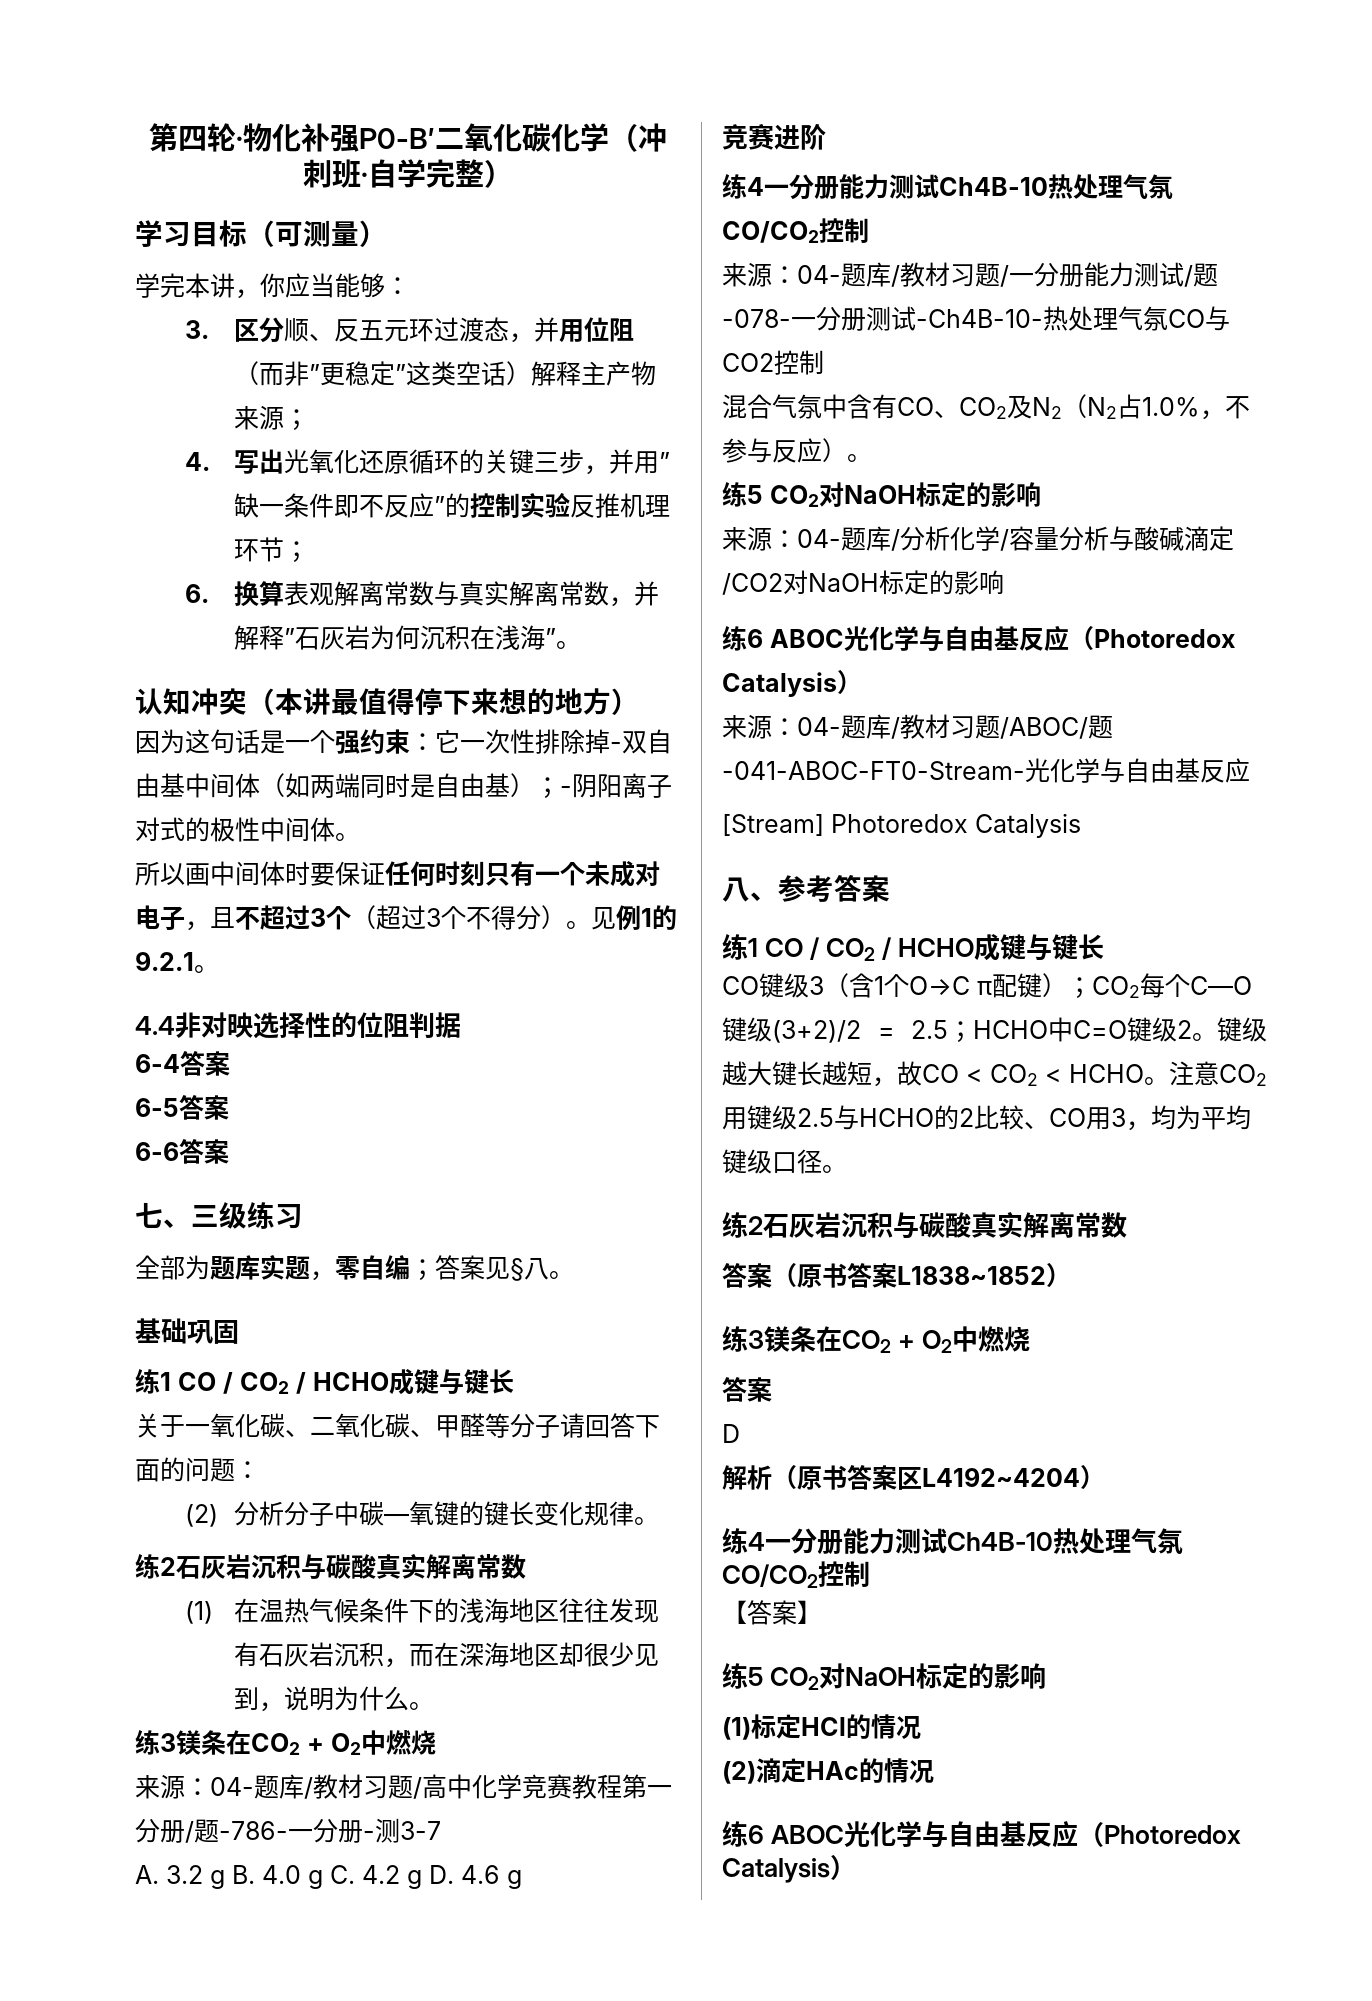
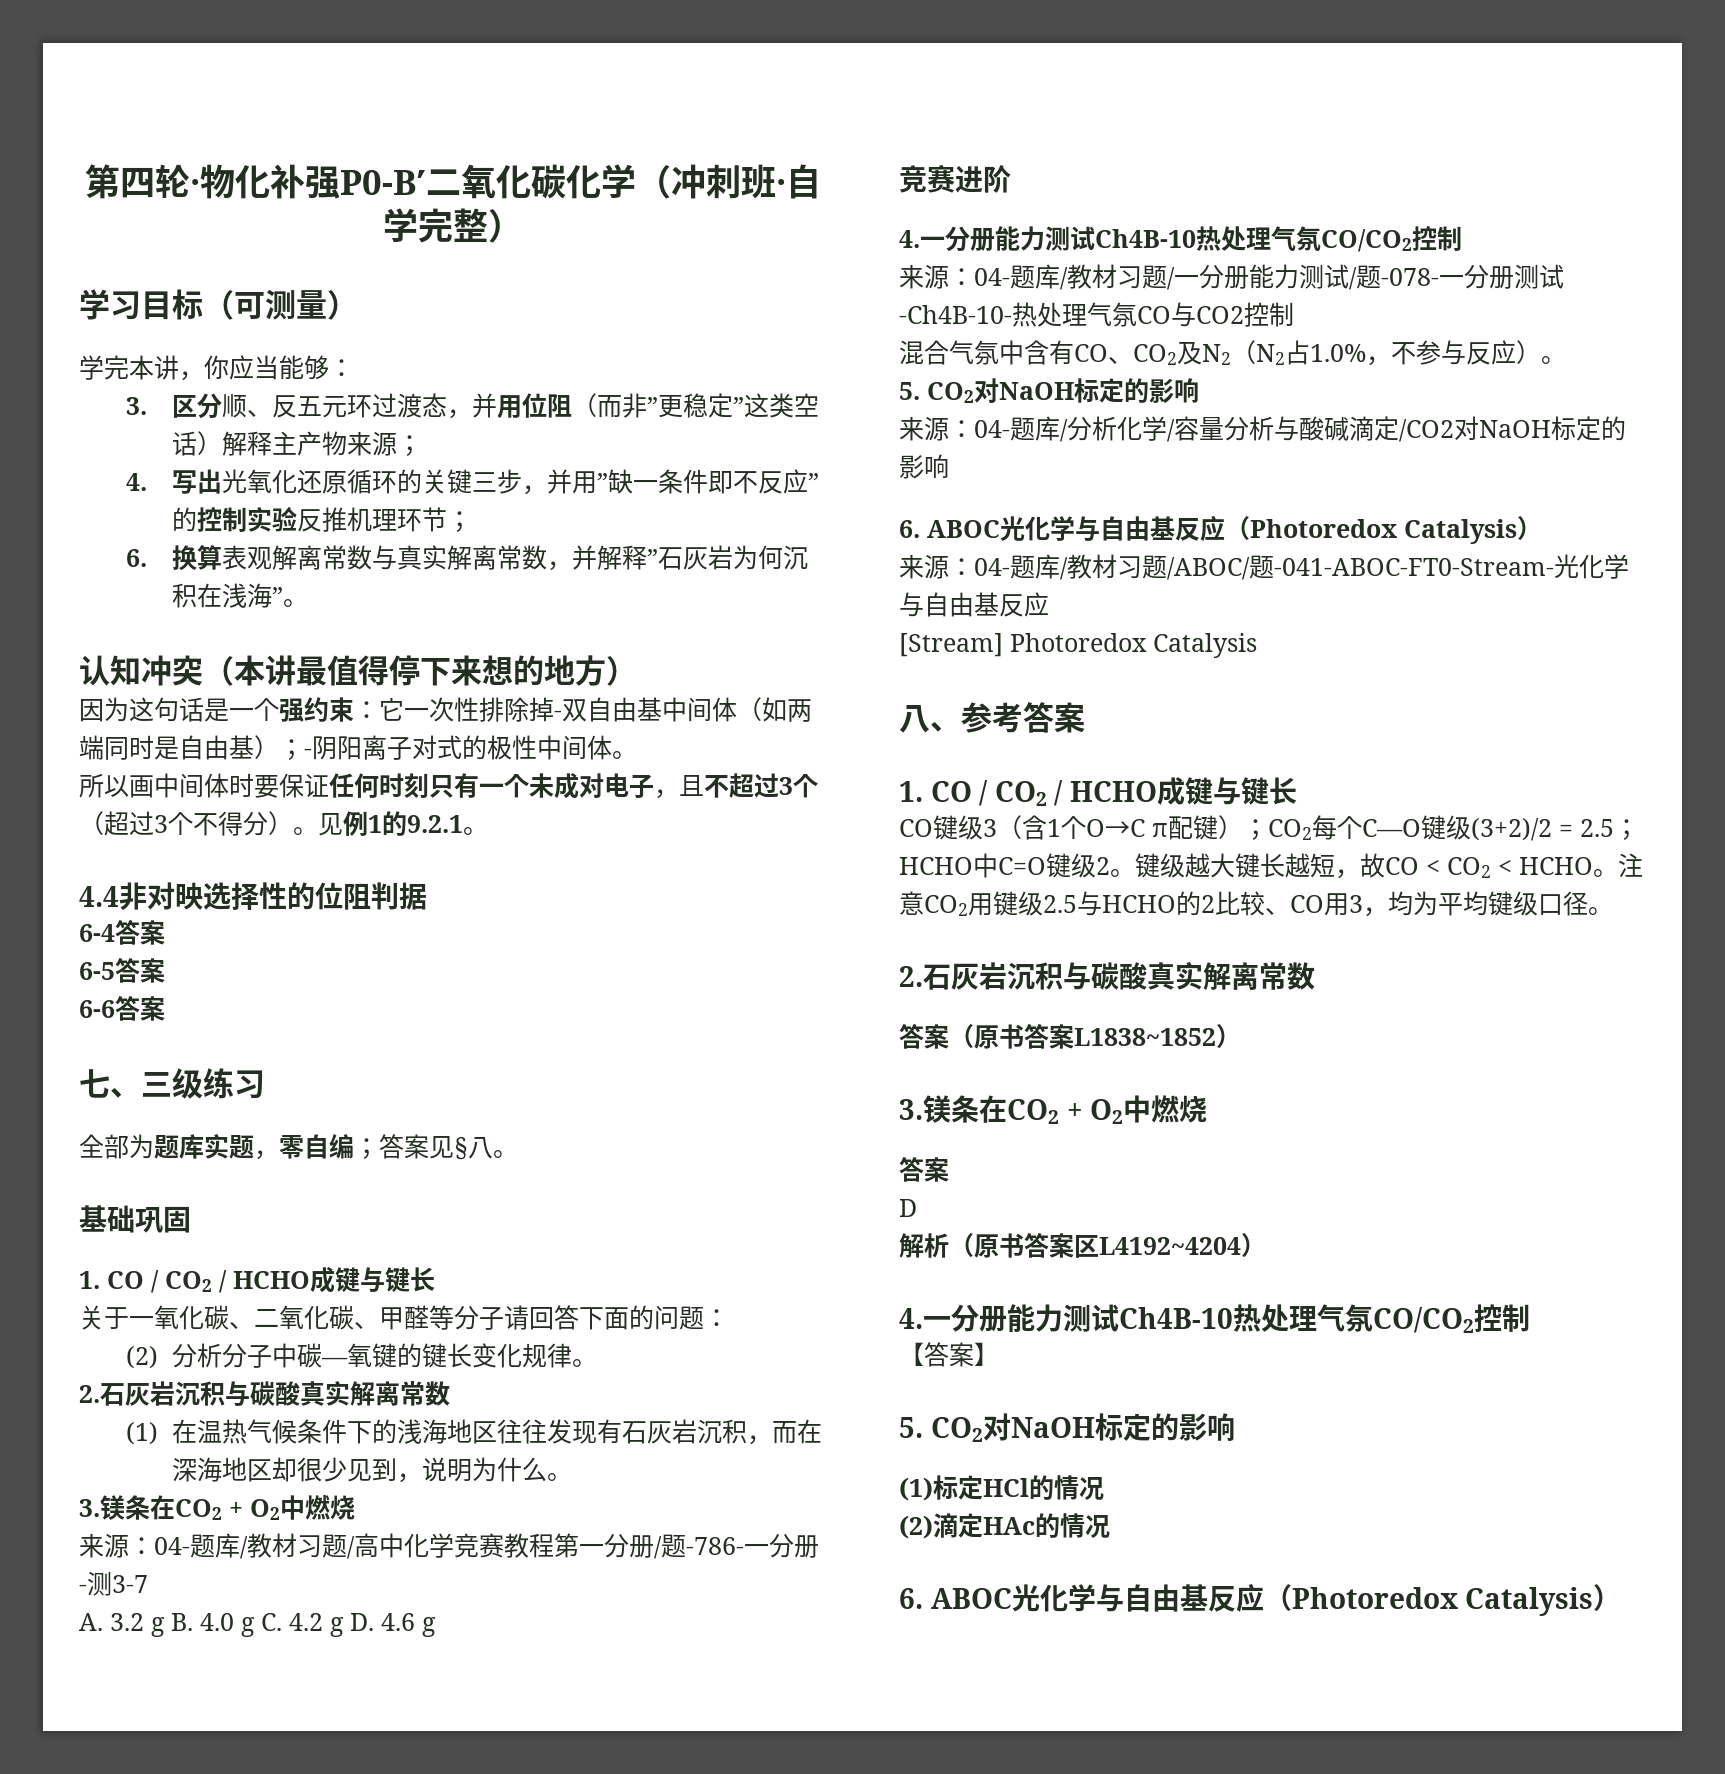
[135,1369,171,1394] 练1 -> [79,1271,100,1289] 1.
[135,1554,176,1579] 练2 -> [79,1385,100,1403] 2.
[135,1730,176,1755] 练3 -> [79,1499,100,1517] 3.
[722,174,764,199] 练4 -> [899,230,920,248] 4.
[722,482,763,507] 练5 -> [899,382,920,400] 5.
[722,626,763,651] 练6 -> [899,520,920,538] 6.
[722,934,758,960] 练1 -> [899,781,923,802] 1.
[722,1212,763,1238] 练2 -> [899,966,923,987] 2.
[722,1326,764,1352] 练3 -> [899,1099,923,1120] 3.
[722,1528,765,1554] 练4 -> [899,1308,923,1329] 4.
[722,1663,763,1689] 练5 -> [899,1417,923,1438] 5.
[722,1821,764,1847] 练6 -> [899,1588,923,1609] 6.

